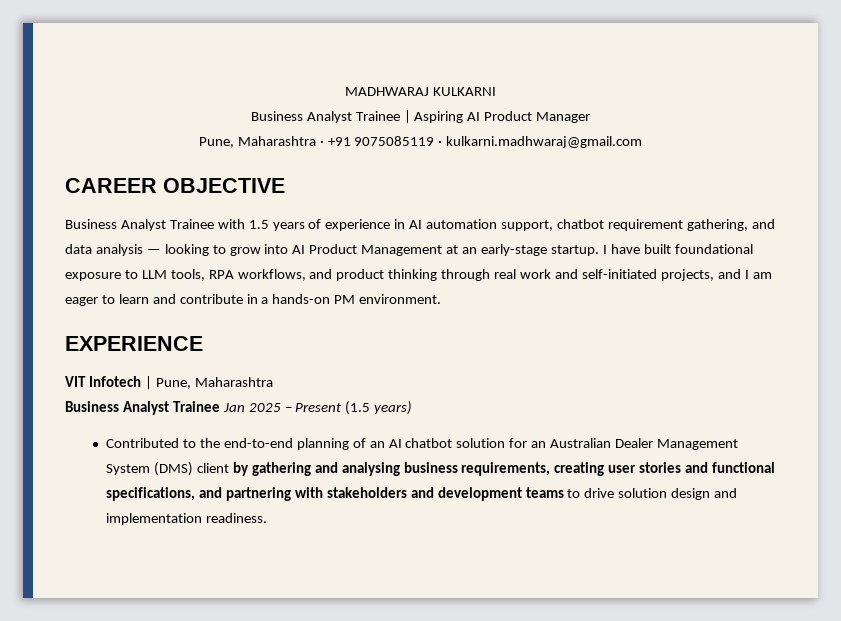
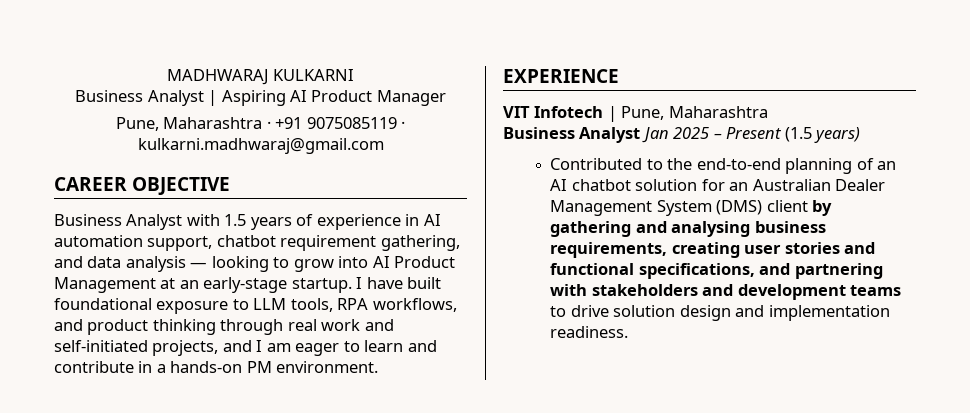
[355,111,400,121] Trainee -> (204, 98) none
[169,219,214,229] Trainee -> (183, 222) none
[172,401,220,412] Trainee -> (641, 135) none

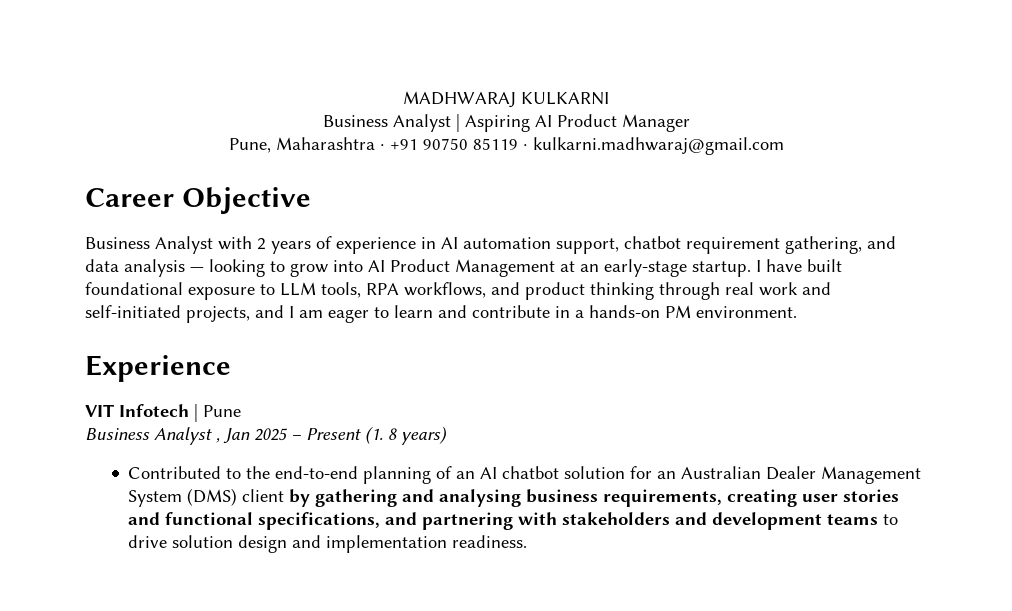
[306,117,397,129] 9075085119 -> [422,138,518,150] 90750 85119
[54,177,231,195] CAREER OBJECTIVE -> [85,187,311,214] Career Objective
[224,214,247,226] 1.5 -> [257,238,266,250] 2
[503,69,619,83] EXPERIENCE -> [85,355,231,382] Experience
[621,106,768,120] [503,127,641,143] Pune, Maharashtra // Business Analyst -> [203,405,241,417] [85,427,220,445] Pune // Business Analyst ,
[784,127,812,142] (1.5 -> [365,426,397,444] (1. 8

